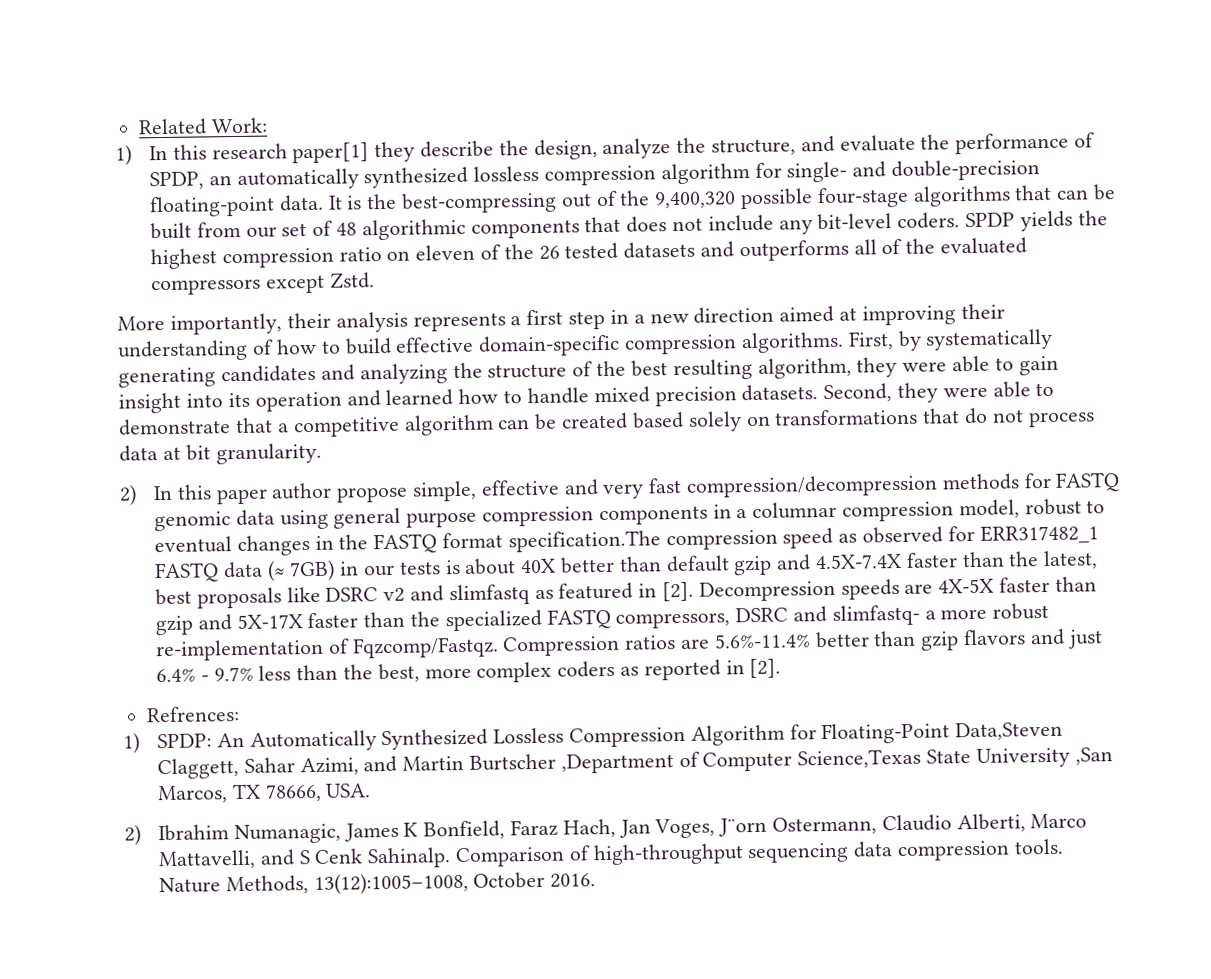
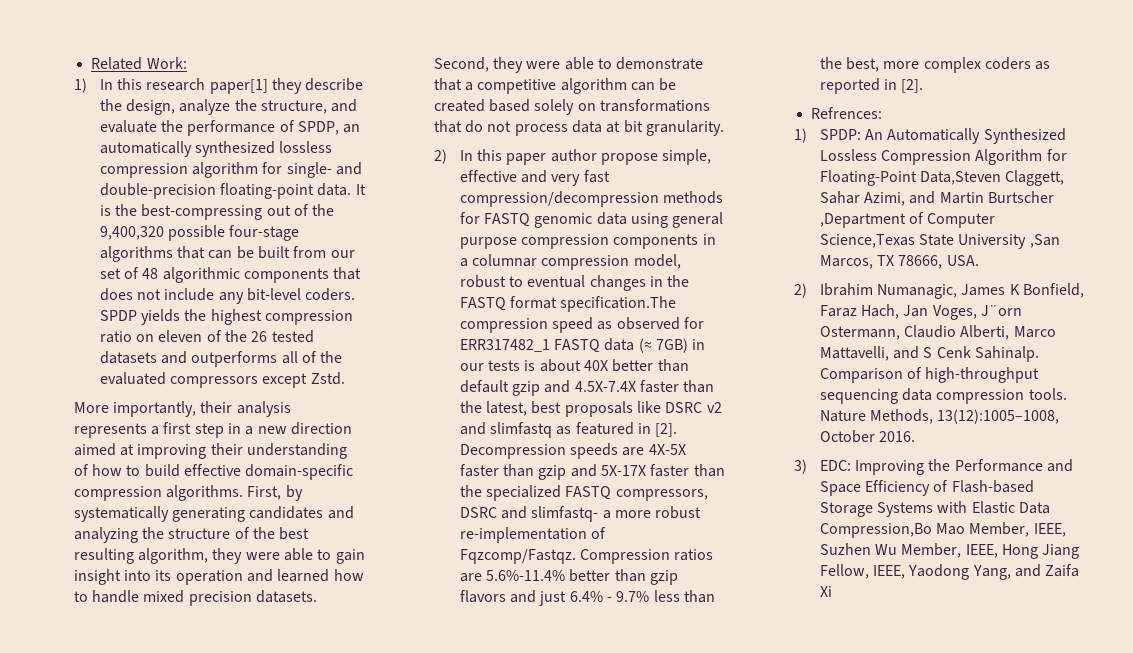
(597, 880) none -> [793,459,1073,475] [819,480,1034,496] [819,501,1050,517] [819,522,1066,538] [819,543,1080,559] [819,564,1080,580] [819,586,832,597] // 3) EDC: Improving the Performance and Space Efficiency of Flash-based Storage Systems with Elastic Data Compression,Bo Mao Member, IEEE, Suzhen Wu Member, IEEE, Hong Jiang Fellow, IEEE, Yaodong Yang, and Zaifa Xi

